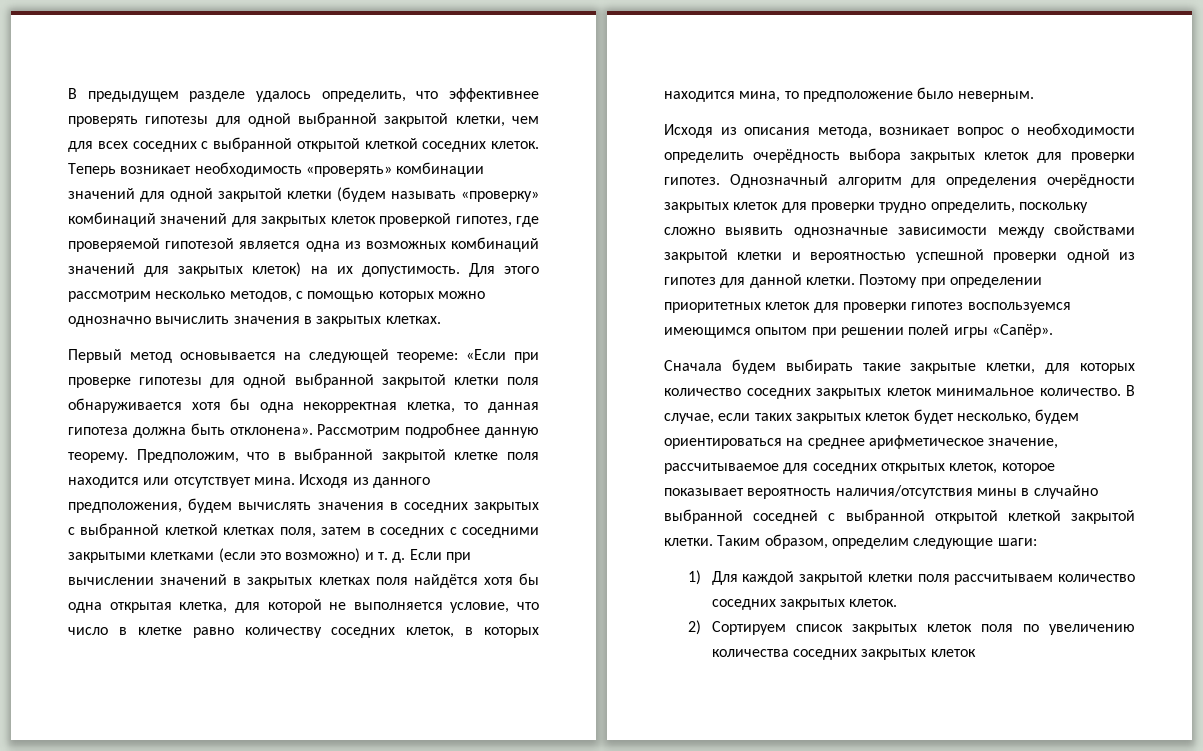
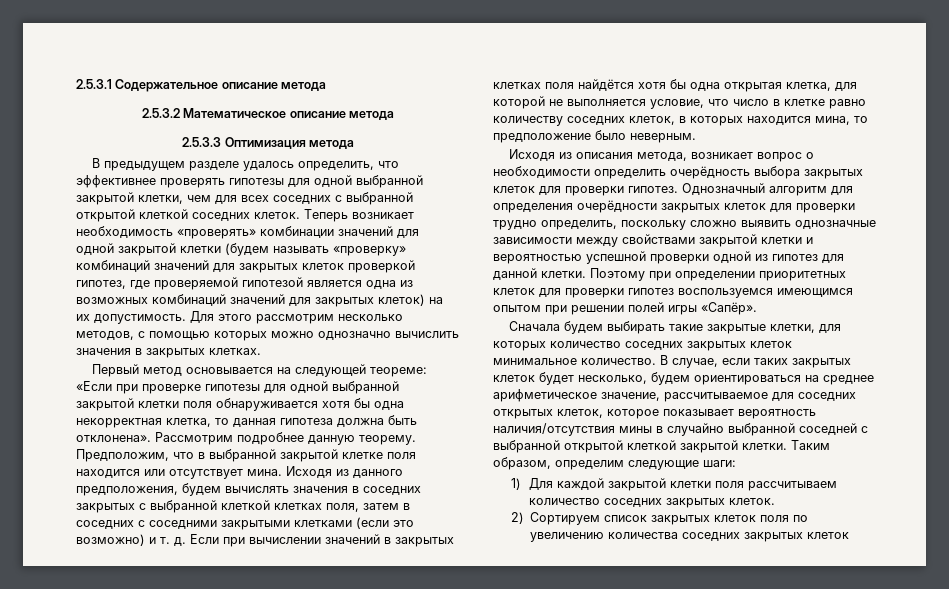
(68, 93) none -> [76,79,327,92] [141,108,395,120] [182,137,354,149] 2.5.3.1 Содержательное описание метода // 2.5.3.2 Математическое описание метода // 2.5.3.3 Оптимизация метода //

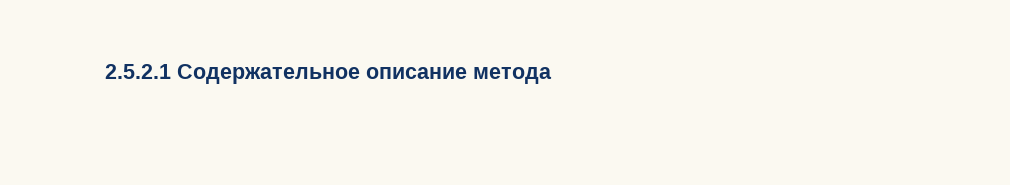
[76,79,112,89] 2.5.3.1 -> [105,64,171,79] 2.5.2.1
[141,108,395,120] [182,137,354,149] [92,158,400,171] [76,175,423,188] [76,192,413,205] [76,209,414,222] [76,226,419,239] [76,243,406,256] [76,260,415,273] [76,277,413,290] [76,294,443,307] [76,311,403,324] [76,331,459,341] [76,348,261,358] [92,364,428,377] [76,381,399,394] [76,398,404,411] [76,415,417,428] [76,432,416,445] [76,449,416,462] [76,466,403,479] [76,483,421,496] [76,500,410,513] [76,517,414,530] [76,534,454,547] [493,79,857,92] [493,96,866,109] [493,116,868,126] [493,130,696,143] [509,149,815,162] [493,166,863,179] [493,183,853,196] [493,200,855,213] [493,220,876,230] [493,234,813,247] [493,251,844,264] [493,268,846,281] [493,288,853,298] [493,302,757,315] [509,321,842,334] [493,341,792,351] [493,355,851,368] [493,372,874,385] [493,389,856,402] [493,409,816,419] [493,423,868,436] [493,440,830,453] [493,457,736,470] [511,478,838,491] [529,498,776,508] [511,512,809,525] [530,532,850,542] // 2.5.3.2 Математическое описание метода // 2.5.3.3 Оптимизация метода // В предыдущем разделе удалось определить, что эффективнее проверять гипотезы для одной выбранной закрытой клетки, чем для всех соседних с выбранной открытой клеткой соседних клеток. Теперь возникает необходимость «проверять» комбинации значений для одной закрытой клетки (будем называть «проверку» комбинаций значений для закрытых клеток проверкой гипотез, где проверяемой гипотезой является одна из возможных комбинаций значений для закрытых клеток) на их допустимость. Для этого рассмотрим несколько методов, с помощью которых можно однозначно вычислить значения в закрытых клетках. // Первый метод основывается на следующей теореме: «Если при проверке гипотезы для одной выбранной закрытой клетки поля обнаруживается хотя бы одна некорректная клетка, то данная гипотеза должна быть отклонена». Рассмотрим подробнее данную теорему. Предположим, что в выбранной закрытой клетке поля находится или отсутствует мина. Исходя из данного предположения, будем вычислять значения в соседних закрытых с выбранной клеткой клетках поля, затем в соседних с соседними закрытыми клетками (если это возможно) и т. д. Если при вычислении значений в закрытых клетках поля найдётся хотя бы одна открытая клетка, для которой не выполняется условие, что число в клетке равно количеству соседних клеток, в которых находится мина, то предположение было неверным. // Исходя из описания метода, возникает вопрос о необходимости определить очерёдность выбора закрытых клеток для проверки гипотез. Однозначный алгоритм для определения очерёдности закрытых клеток для проверки трудно определить, поскольку сложно выявить однозначные зависимости между свойствами закрытой клетки и вероятностью успешной проверки одной из гипотез для данной клетки. Поэтому при определении приоритетных клеток для проверки гипотез воспользуемся имеющимся опытом при решении полей игры «Сапёр». // Сначала будем выбирать такие закрытые клетки, для которых количество соседних закрытых клеток минимальное количество. В случае, если таких закрытых клеток будет несколько, будем ориентироваться на среднее арифметическое значение, рассчитываемое для соседних открытых клеток, которое показывает вероятность наличия/отсутствия мины в случайно выбранной соседней с выбранной открытой клеткой закрытой клетки. Таким образом, определим следующие шаги: // 1) Для каждой закрытой клетки поля рассчитываем количество соседних закрытых клеток. // 2) Сортируем список закрытых клеток поля по увеличению количества соседних закрытых клеток -> (552, 75) none

